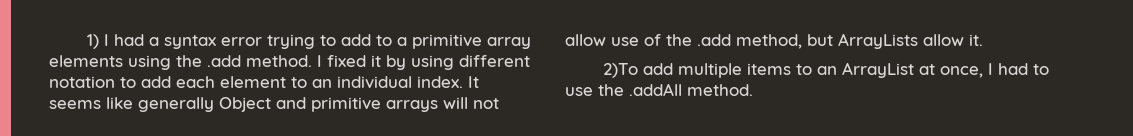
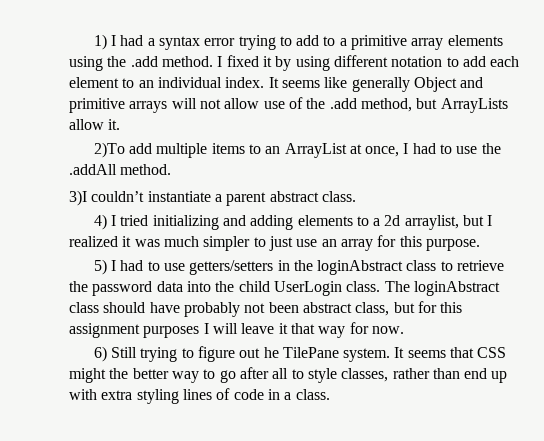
(753, 90) none -> [69,190,356,206] [93,214,493,230] [69,235,480,251] [93,259,505,275] [69,281,500,296] [69,301,463,317] [69,322,404,338] [93,346,507,362] [69,367,508,383] [69,388,330,404] // 3)I couldn’t instantiate a parent abstract class. // 4) I tried initializing and adding elements to a 2d arraylist, but I realized it was much simpler to just use an array for this purpose. // 5) I had to use getters/setters in the loginAbstract class to retrieve the password data into the child UserLogin class. The loginAbstract class should have probably not been abstract class, but for this assignment purposes I will leave it that way for now. // 6) Still trying to figure out he TilePane system. It seems that CSS might the better way to go after all to style classes, rather than end up with extra styling lines of code in a class.

